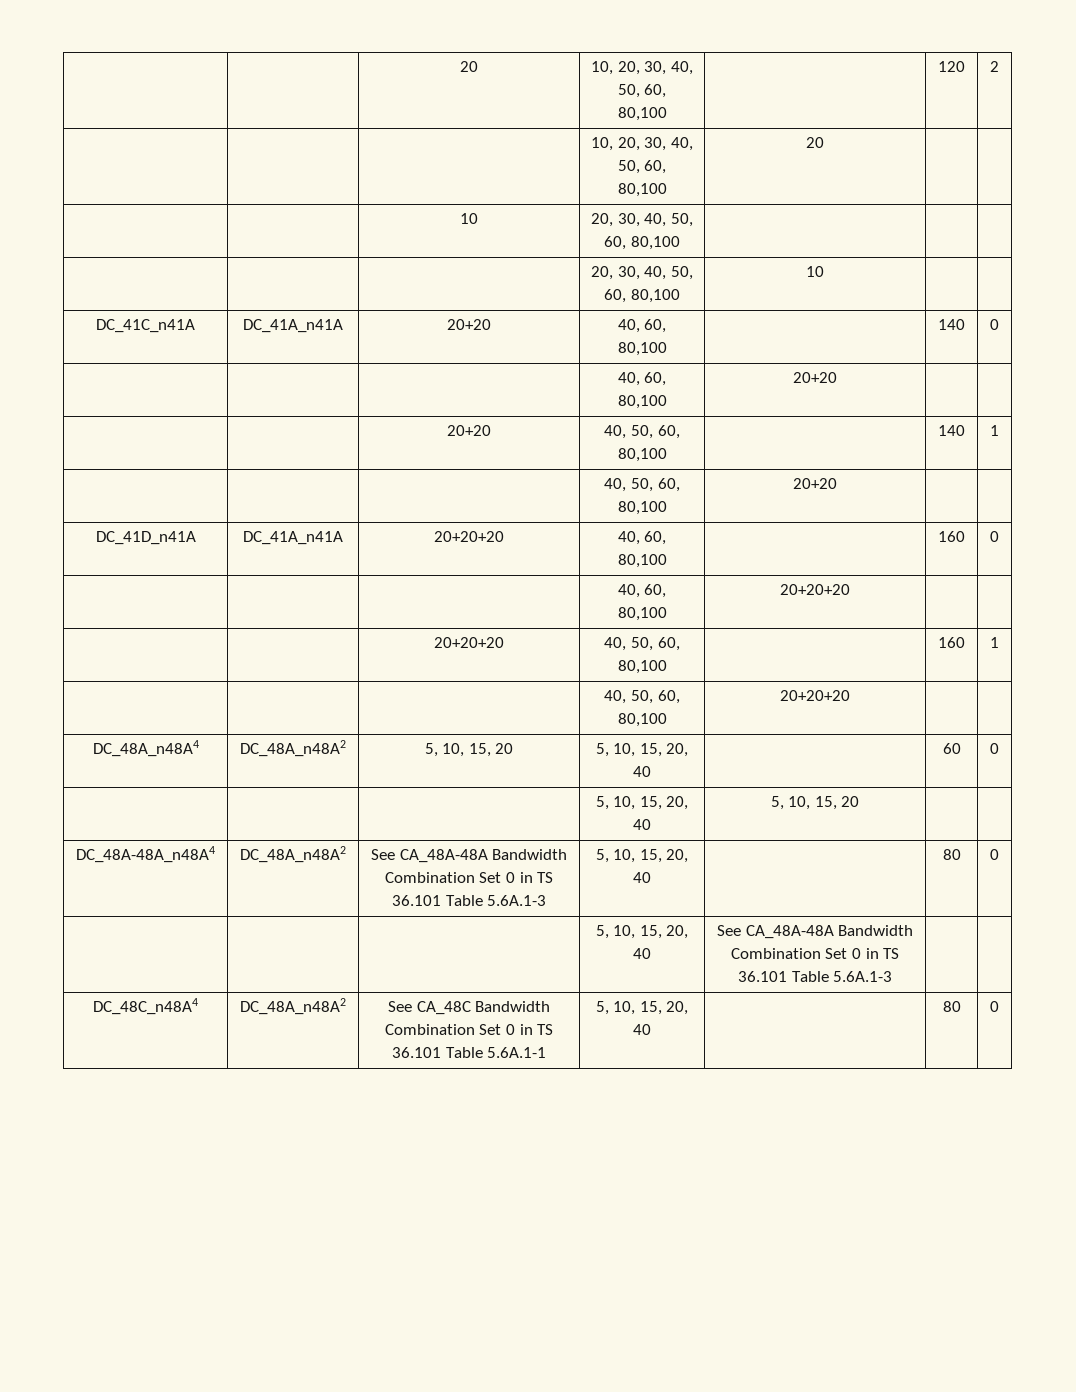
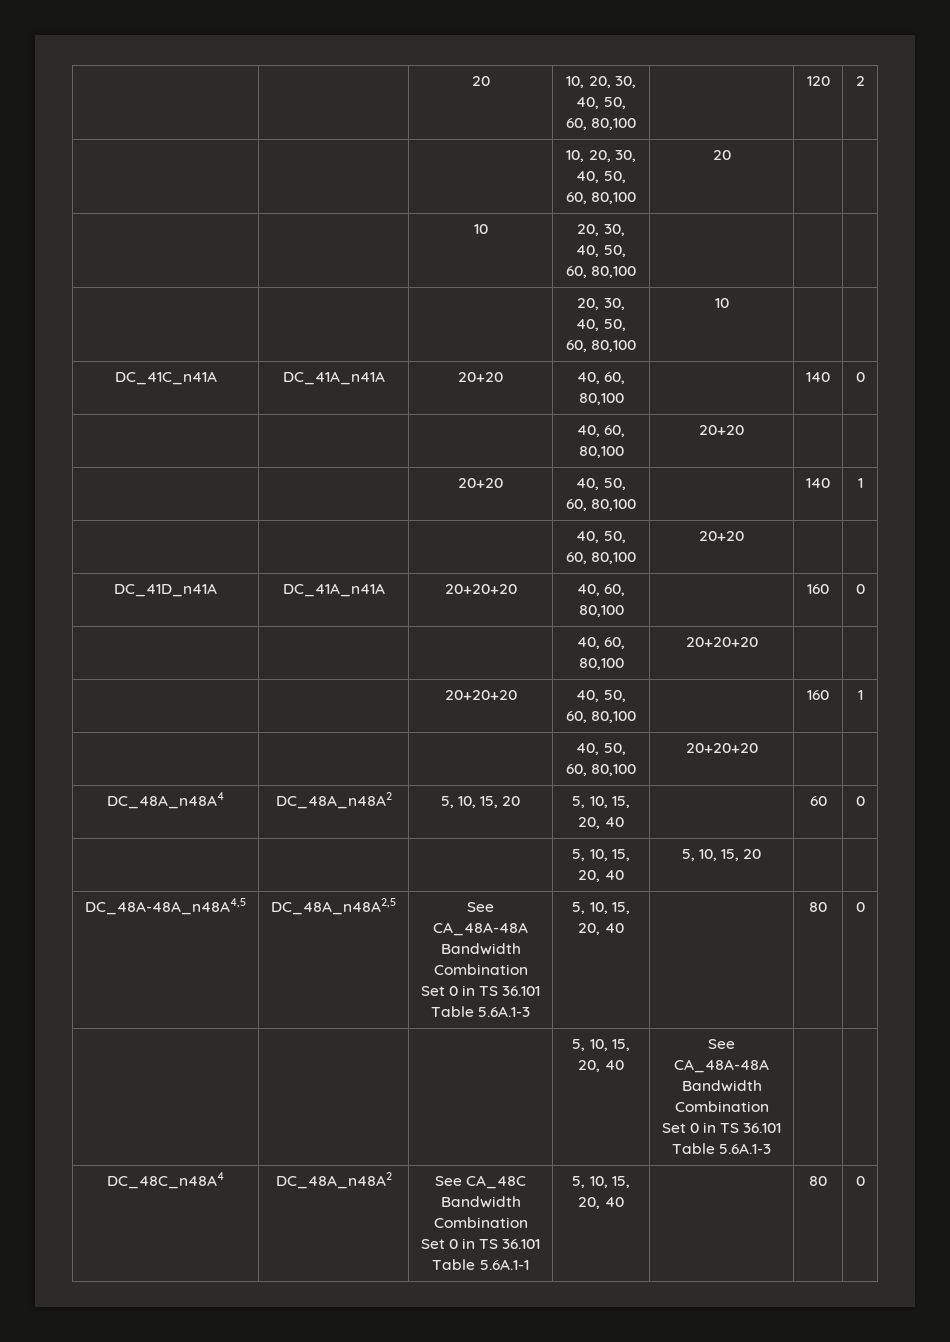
[76,846,216,863] [240,846,346,863] DC_48A-48A_n48A4 | DC_48A_n48A2 -> [85,898,246,915] [271,898,397,915] DC_48A-48A_n48A4,5 | DC_48A_n48A2,5

